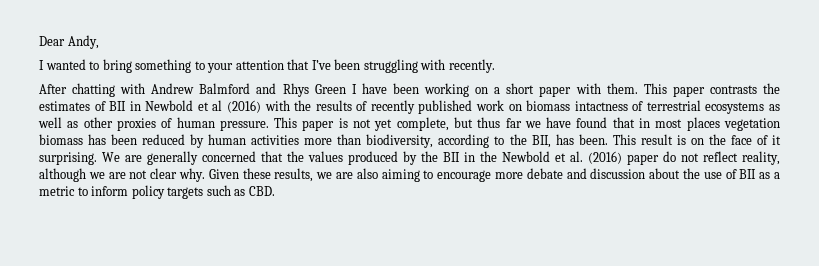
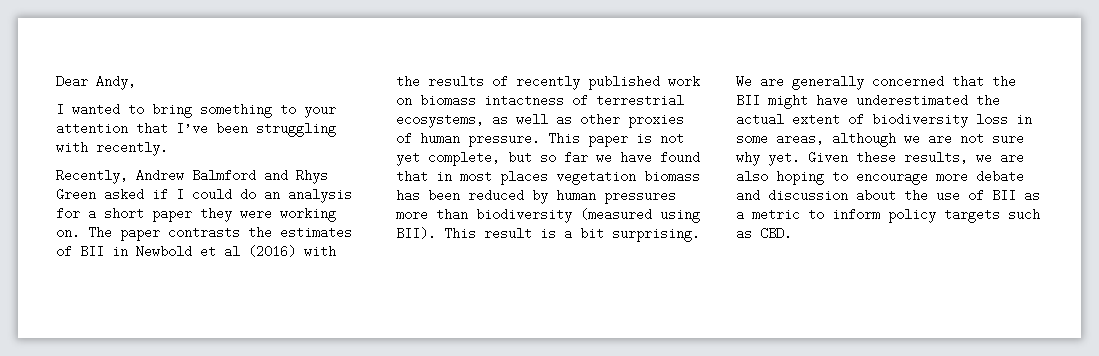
[39,83,146,97] After chatting with -> [56,169,128,184] Recently,
[351,83,667,97] I have been working on a short paper with them. This -> [104,188,352,203] [56,207,336,222] [56,226,112,239] asked if I could do an analysis for a short paper they were working on. The
[705,102,765,114] ecosystems -> [396,113,484,128] ecosystems,
[477,117,501,128] thus -> [540,155,556,162] so
[251,135,300,145] activities -> [604,189,676,204] pressures
[366,134,782,148] biodiversity, according to the BII, has been. This result is on the face of it -> [476,208,700,223] [396,227,604,240] biodiversity (measured using BII). This result is a bit
[308,151,780,165] values produced by the BII in the Newbold et al. (2016) paper do not reflect reality, -> [736,94,1000,109] [736,113,1032,128] [736,132,824,145] BII might have underestimated the actual extent of biodiversity loss in some areas,
[150,168,205,182] clear why. -> [992,132,1024,145] [736,151,800,166] sure why yet.
[381,169,420,182] aiming -> [776,171,824,185] hoping

